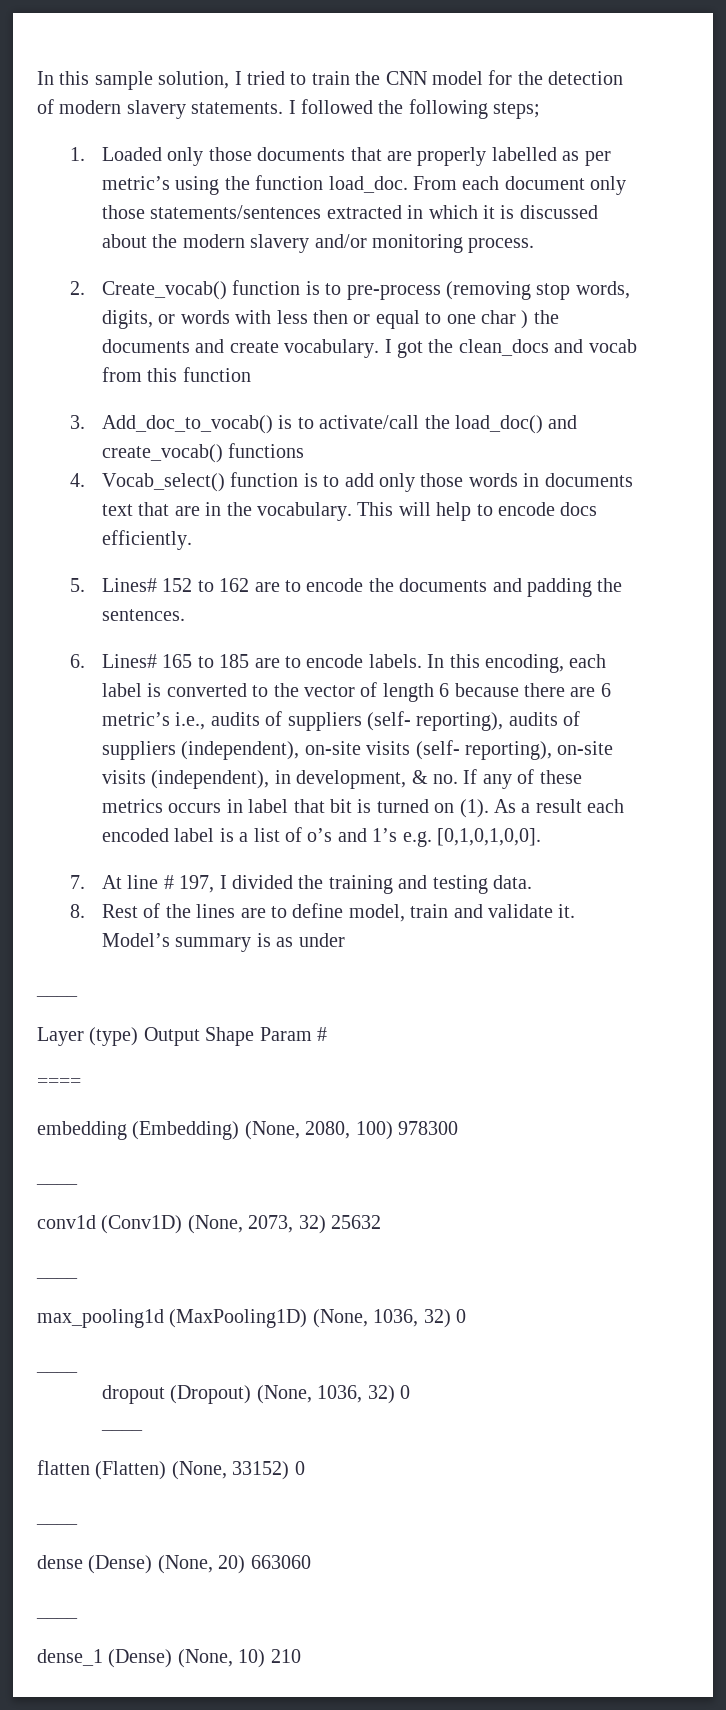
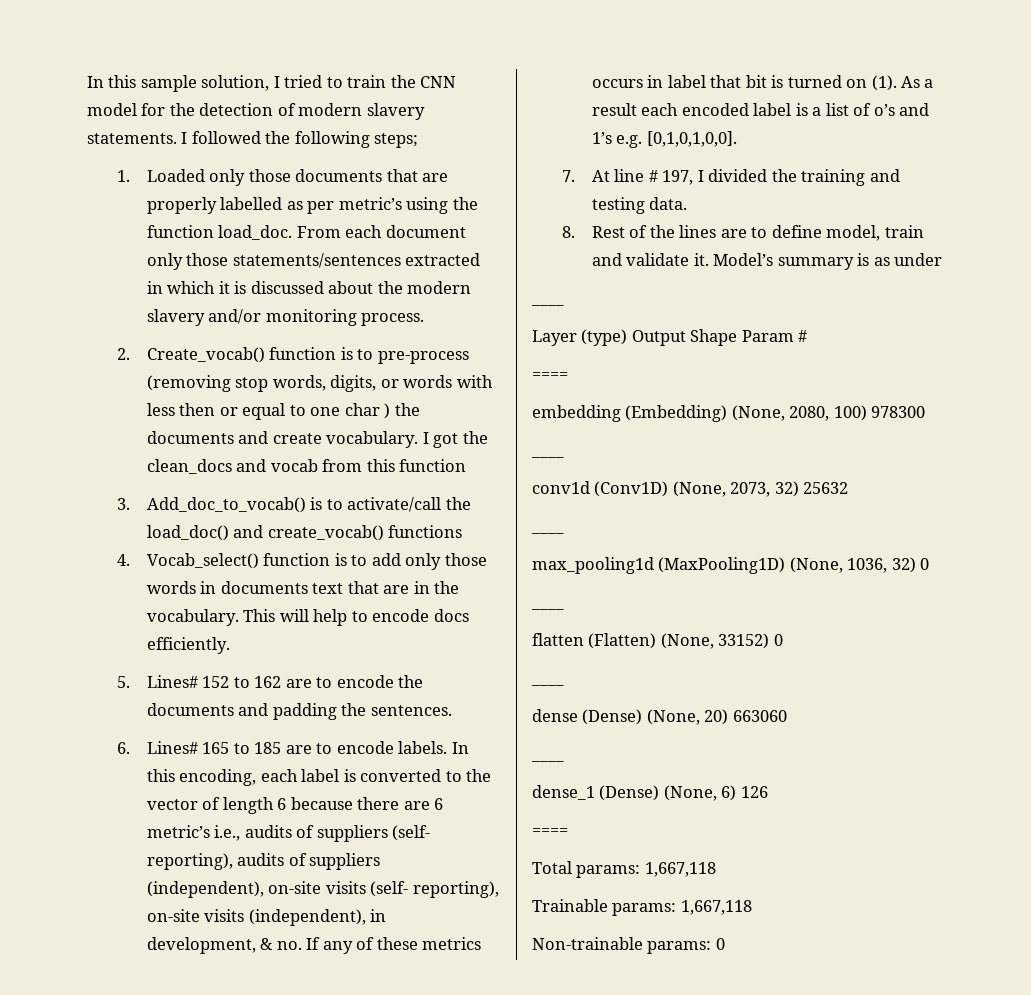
[102,1385,411,1404] [101,1428,144,1431] // dropout (Dropout) (None, 1036, 32) 0 // ____ -> (564, 609) none
[238,1649,301,1668] 10) 210 -> [721,785,768,801] [532,828,568,836] [532,861,716,878] [532,899,752,916] [532,937,725,954] 6) 126 // ==== // Total params: 1,667,118 // Trainable params: 1,667,118 // Non-trainable params: 0

